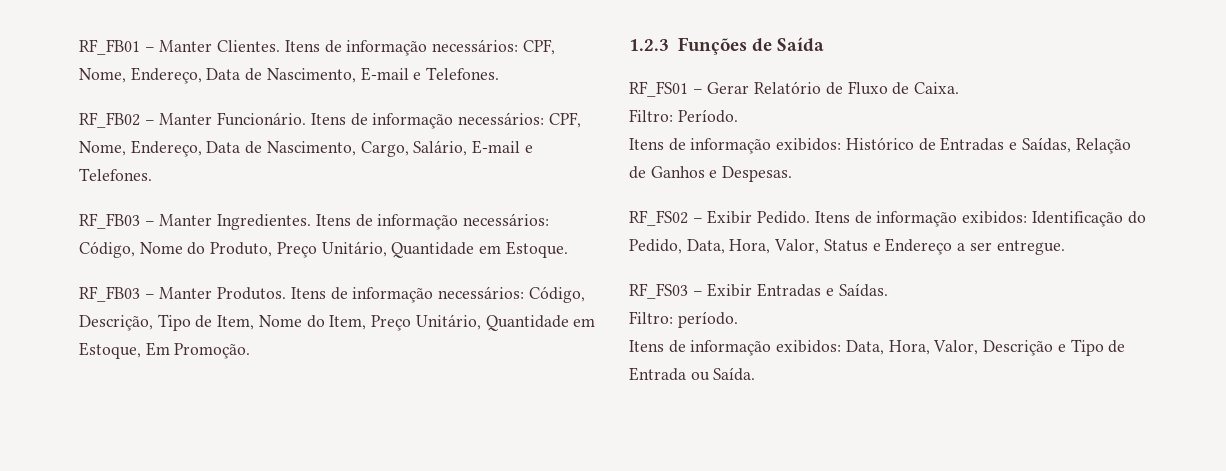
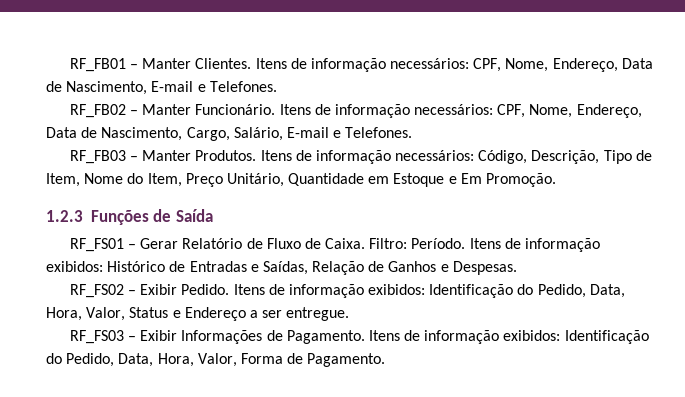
[79,213,550,230] [79,241,568,258] // RF_FB03 – Manter Ingredientes. Itens de informação necessários: Código, Nome do Produto, Preço Unitário, Quantidade em Estoque. -> (413, 132) none
[79,342,141,359] Estoque, -> [393,173,457,187] Estoque e
(960, 88) // -> (366, 243) none
(738, 116) // -> (466, 243) none
[757,283,888,297] [629,311,738,328] [629,339,1126,356] [629,367,756,381] Entradas e Saídas. // Filtro: período. // Itens de informação exibidos: Data, Hora, Valor, Descrição e Tipo de Entrada ou Saída. -> [181,330,649,344] [46,353,386,367] Informações de Pagamento. Itens de informação exibidos: Identificação do Pedido, Data, Hora, Valor, Forma de Pagamento.

